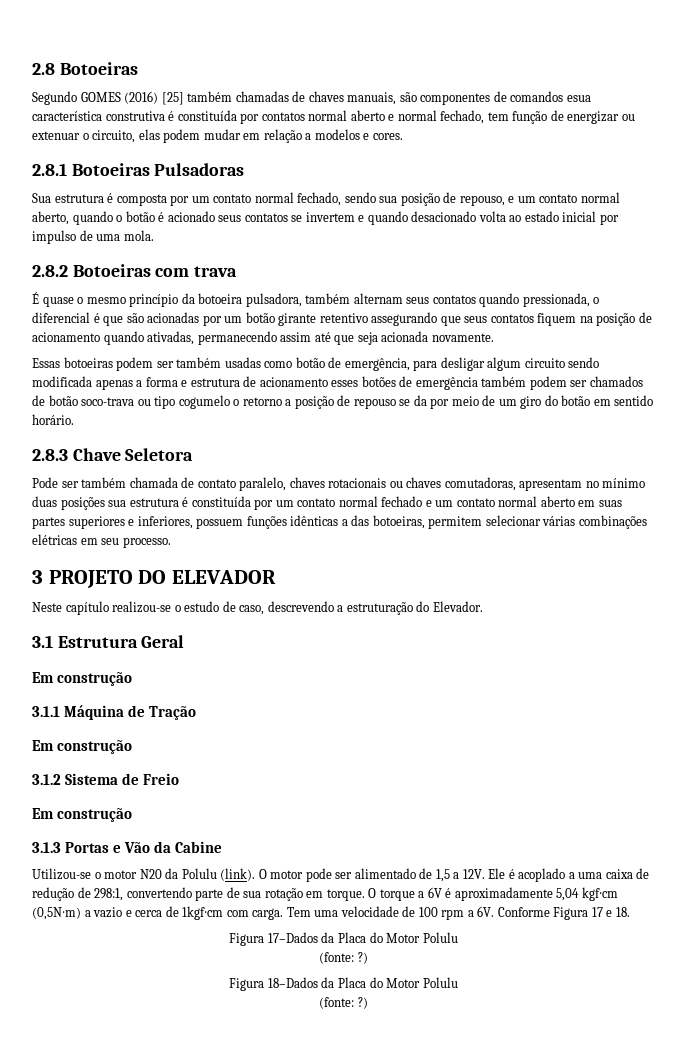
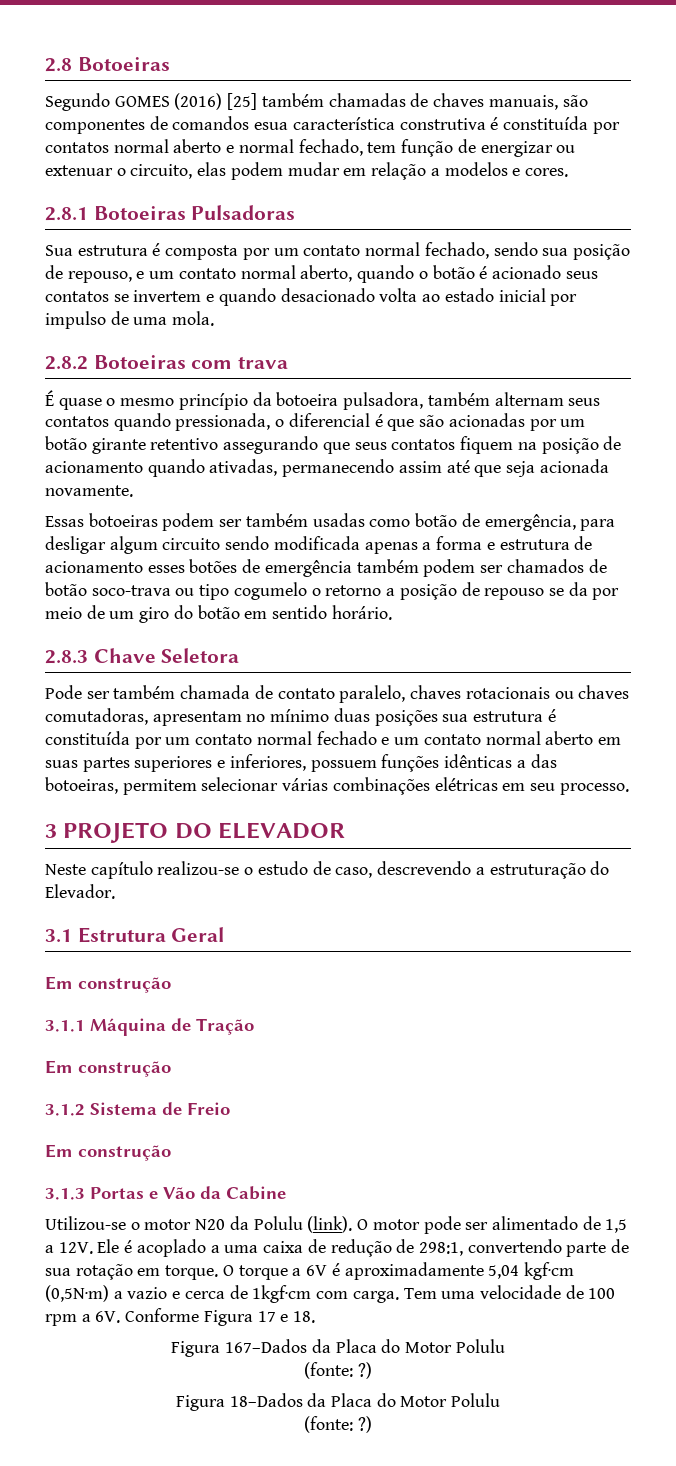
[267,932,318,943] 17–Dados -> [225,1339,308,1353] 167–Dados

